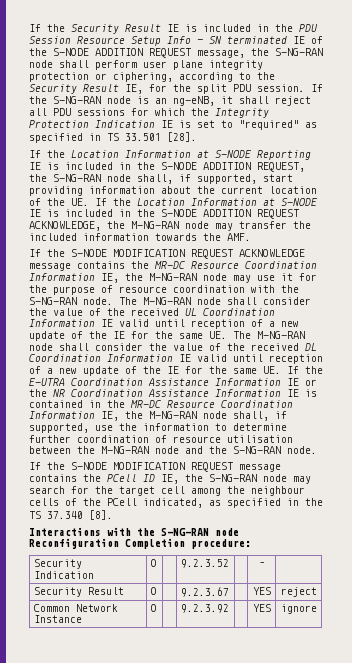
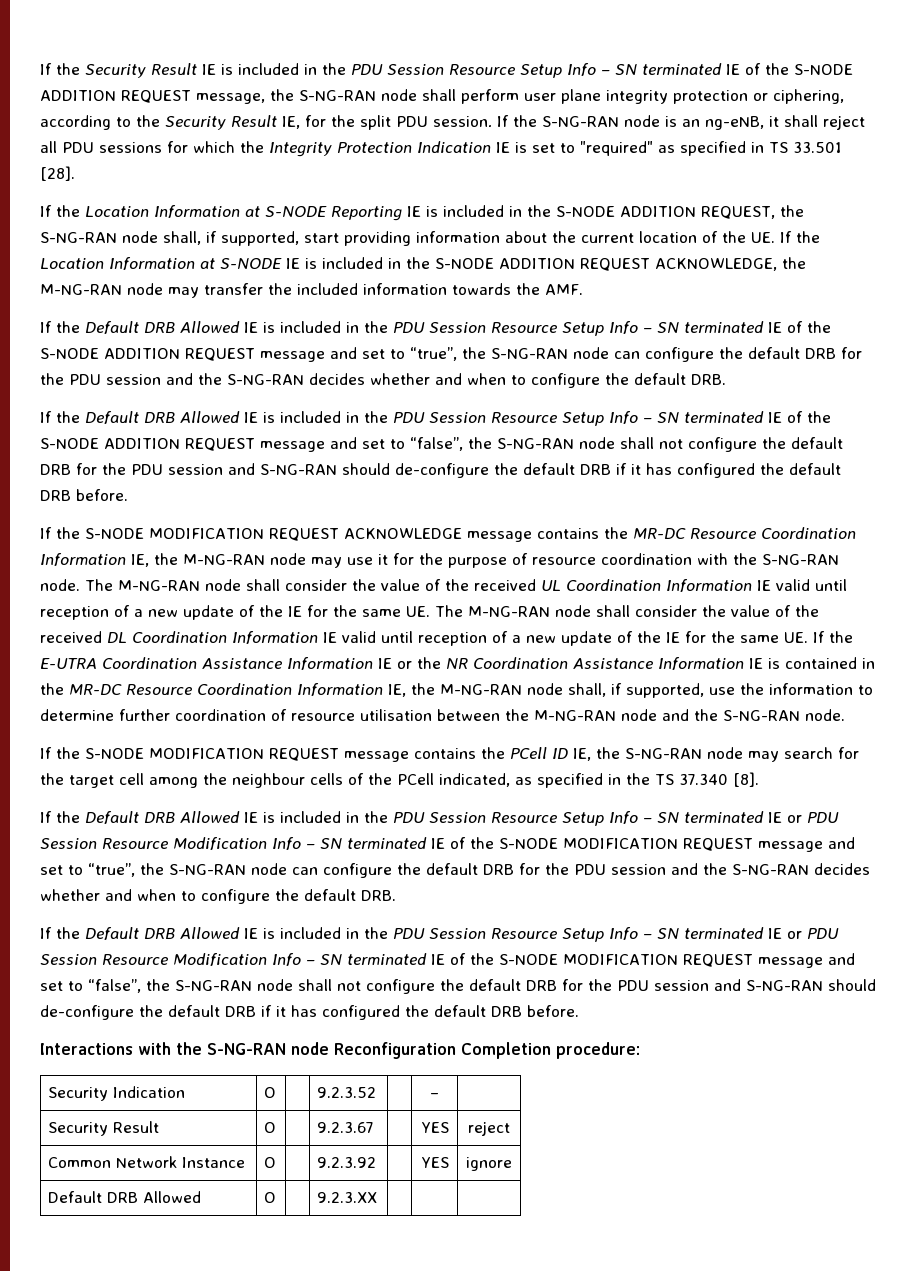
(251, 237) none -> [40,321,831,336] [40,347,862,362] [40,373,726,388] [40,411,831,426] [40,437,843,452] [40,463,841,478] [40,489,128,501] // If the Default DRB Allowed IE is included in the PDU Session Resource Setup Info – SN terminated IE of the S-NODE ADDITION REQUEST message and set to “true”, the S-NG-RAN node can configure the default DRB for the PDU session and the S-NG-RAN decides whether and when to configure the default DRB. // If the Default DRB Allowed IE is included in the PDU Session Resource Setup Info – SN terminated IE of the S-NODE ADDITION REQUEST message and set to “false”, the S-NG-RAN node shall not configure the default DRB for the PDU session and S-NG-RAN should de-configure the default DRB if it has configured the default DRB before.
(113, 515) none -> [40,811,839,826] [40,837,855,852] [40,863,870,878] [40,889,396,904] [40,927,839,942] [40,953,855,968] [40,979,876,994] [40,1005,579,1020] // If the Default DRB Allowed IE is included in the PDU Session Resource Setup Info – SN terminated IE or PDU Session Resource Modification Info – SN terminated IE of the S-NODE MODIFICATION REQUEST message and set to “true”, the S-NG-RAN node can configure the default DRB for the PDU session and the S-NG-RAN decides whether and when to configure the default DRB. // If the Default DRB Allowed IE is included in the PDU Session Resource Setup Info – SN terminated IE or PDU Session Resource Modification Info – SN terminated IE of the S-NODE MODIFICATION REQUEST message and set to “false”, the S-NG-RAN node shall not configure the default DRB for the PDU session and S-NG-RAN should de-configure the default DRB if it has configured the default DRB before.
(317, 609) none -> [48,1191,202,1203] [264,1192,277,1203] [317,1192,378,1203] // Default DRB Allowed | O | | 9.2.3.XX | | |

